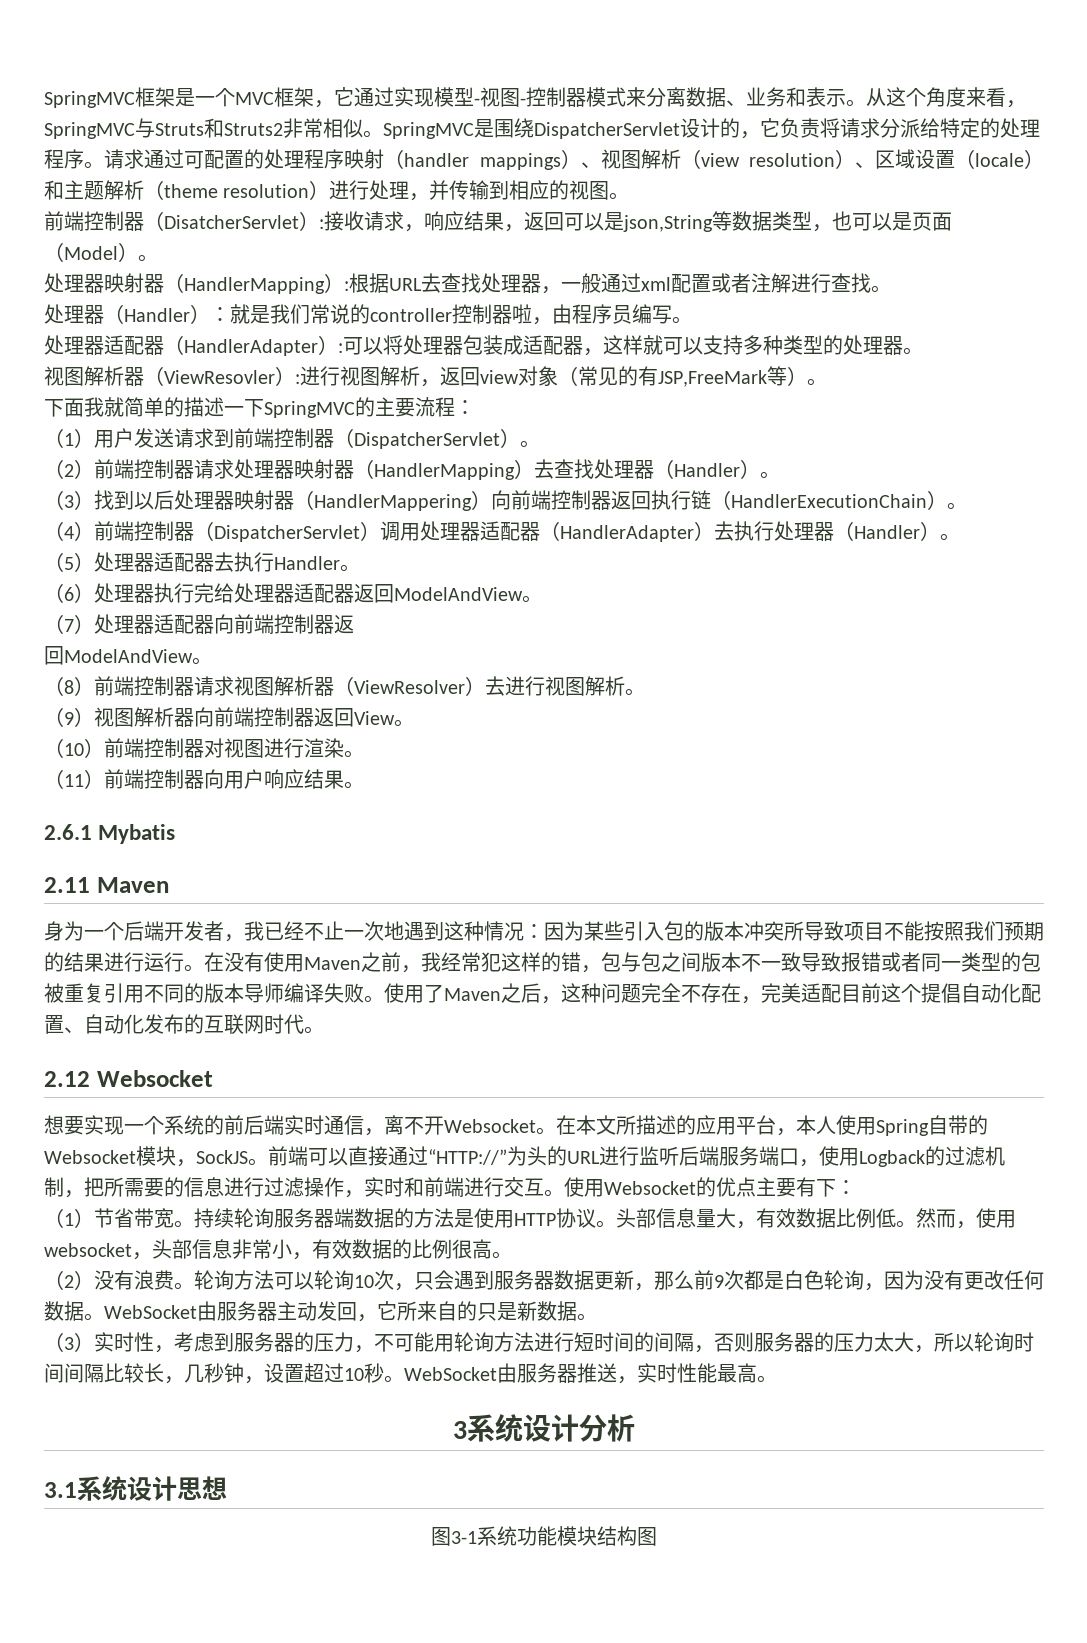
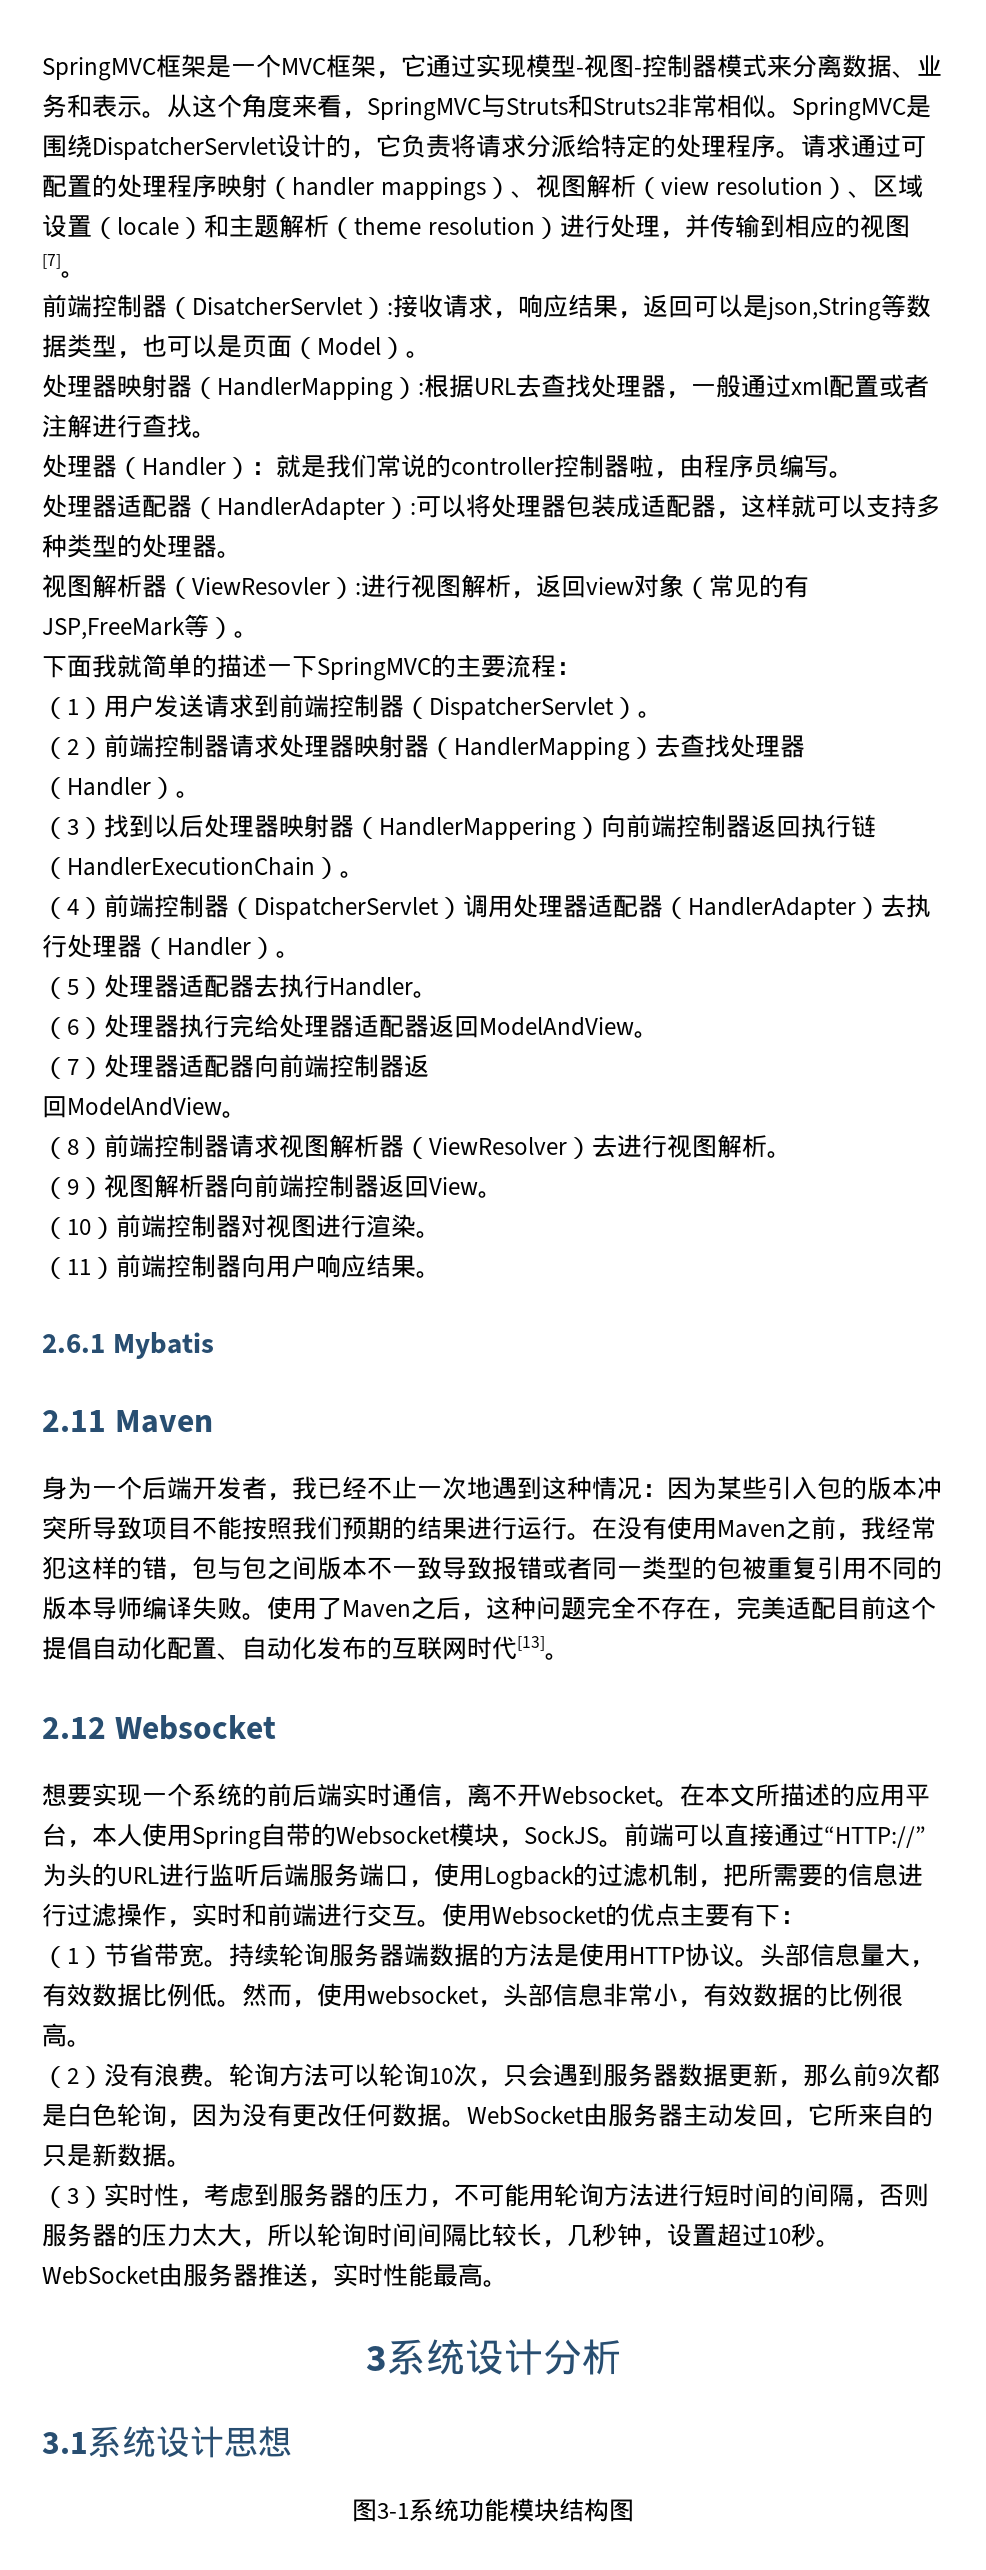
(610, 190) none -> [42,254,61,269] [7]
(304, 1024) none -> [517,1636,545,1651] [13]

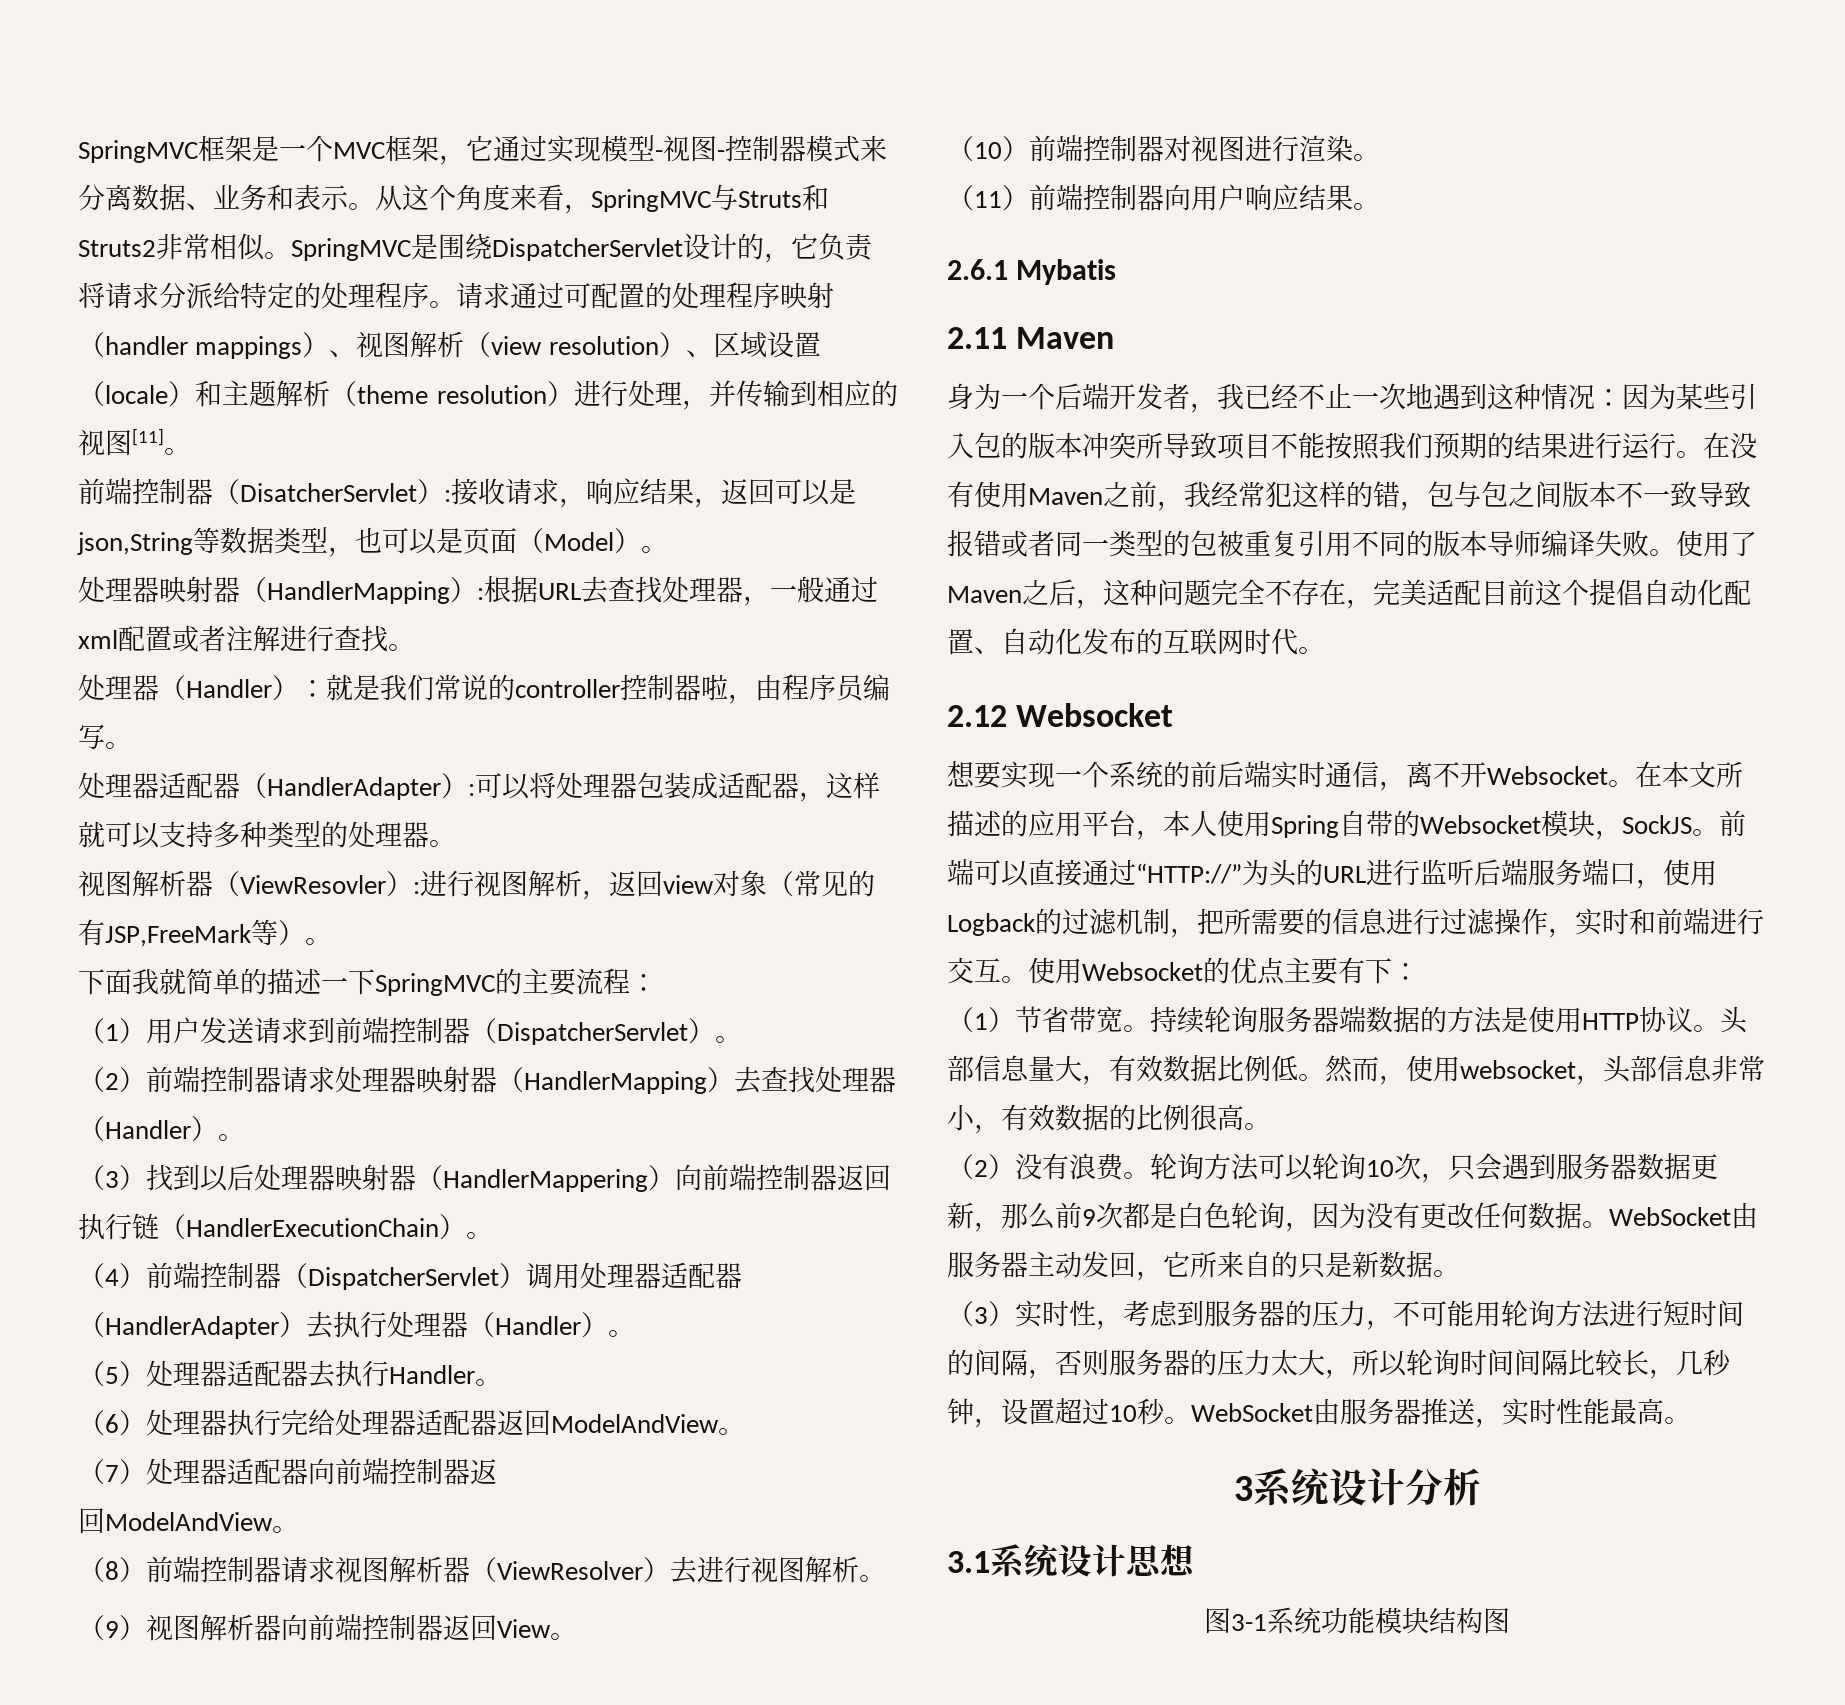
[42,254,61,269] [7] -> [132,428,164,446] [11]
[517,1636,545,1651] [13] -> (1298, 641) none

